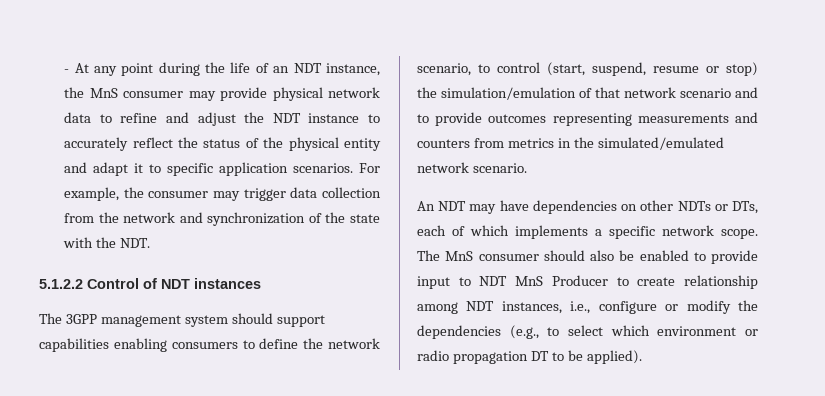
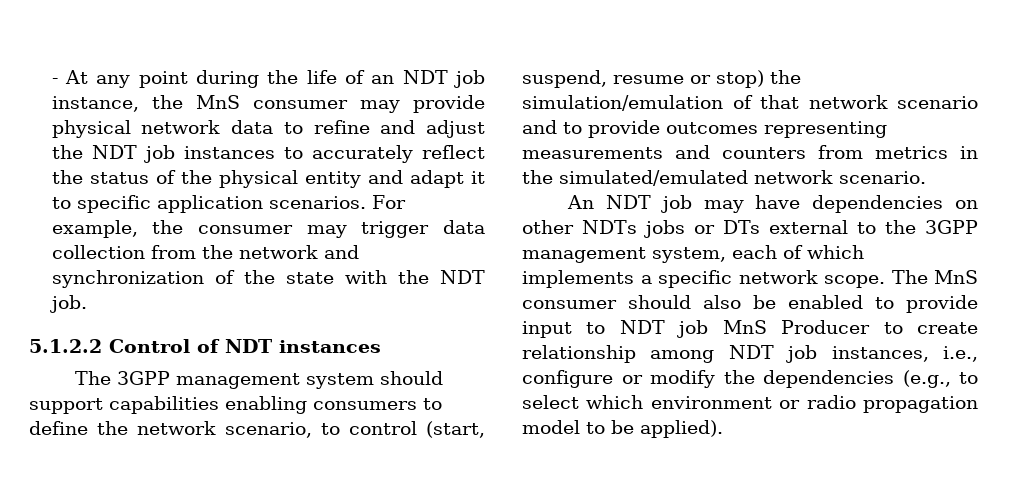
(322, 68) none -> [453,70,485,88] job
[308,113,360,123] instance -> [143,145,275,163] job instances
[120,238,151,248] NDT. -> [439,270,485,284] [49,295,87,313] NDT job.
(467, 206) none -> [660,195,692,213] job
[714,201,758,214] or DTs, -> [643,220,978,238] [522,247,726,263] jobs or DTs external to the 3GPP management system,
(508, 281) none -> [677,320,709,338] job
(495, 306) none -> [786,345,818,363] job
[530,351,549,361] DT -> [522,420,580,434] model

